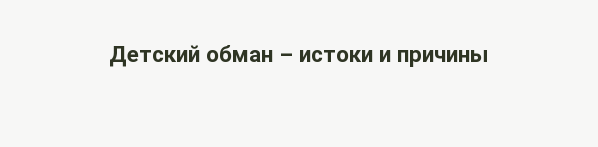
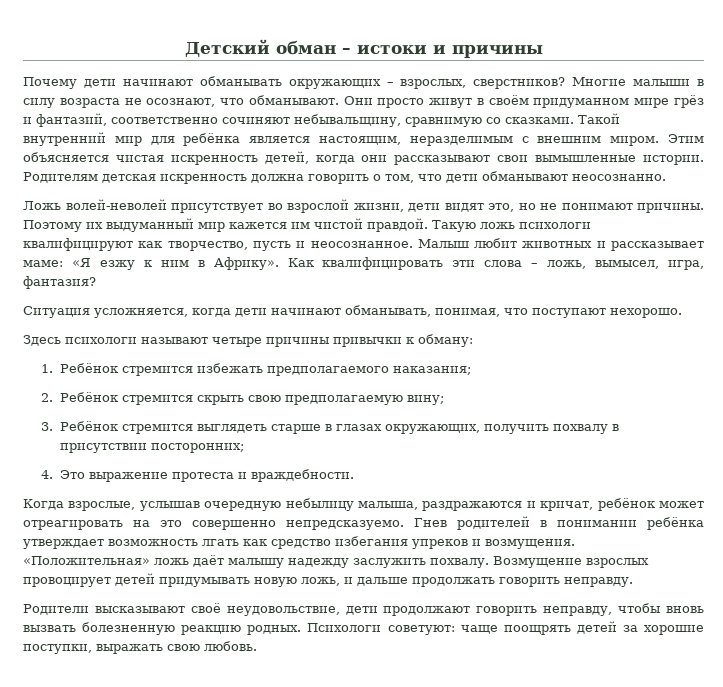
(490, 58) none -> [23,76,704,89] [23,95,704,108] [23,113,620,127] [23,132,704,146] [23,151,705,165] [23,171,666,184] [23,199,704,213] [23,218,591,232] [23,238,704,251] [23,257,705,270] [23,276,96,289] [23,305,682,318] [23,334,473,347] [41,363,471,376] [41,392,444,405] [41,421,619,434] [59,443,244,453] [41,469,354,482] [23,498,704,511] [23,516,704,530] [23,536,575,549] [23,555,649,568] [23,573,633,587] [23,603,705,616] [23,621,705,635] [23,641,257,654] // Почему дети начинают обманывать окружающих – взрослых, сверстников? Многие малыши в силу возраста не осознают, что обманывают. Они просто живут в своём придуманном мире грёз и фантазий, соответственно сочиняют небывальщину, сравнимую со сказками. Такой внутренний мир для ребёнка является настоящим, неразделимым с внешним миром. Этим объясняется чистая искренность детей, когда они рассказывают свои вымышленные истории. Родителям детская искренность должна говорить о том, что дети обманывают неосознанно. // Ложь волей-неволей присутствует во взрослой жизни, дети видят это, но не понимают причины. Поэтому их выдуманный мир кажется им чистой правдой. Такую ложь психологи квалифицируют как творчество, пусть и неосознанное. Малыш любит животных и рассказывает маме: «Я езжу к ним в Африку». Как квалифицировать эти слова – ложь, вымысел, игра, фантазия? // Ситуация усложняется, когда дети начинают обманывать, понимая, что поступают нехорошо. // Здесь психологи называют четыре причины привычки к обману: // 1. Ребёнок стремится избежать предполагаемого наказания; // 2. Ребёнок стремится скрыть свою предполагаемую вину; // 3. Ребёнок стремится выглядеть старше в глазах окружающих, получить похвалу в присутствии посторонних; // 4. Это выражение протеста и враждебности. // Когда взрослые, услышав очередную небылицу малыша, раздражаются и кричат, ребёнок может отреагировать на это совершенно непредсказуемо. Гнев родителей в понимании ребёнка утверждает возможность лгать как средство избегания упреков и возмущения. «Положительная» ложь даёт малышу надежду заслужить похвалу. Возмущение взрослых провоцирует детей придумывать новую ложь, и дальше продолжать говорить неправду. // Родители высказывают своё неудовольствие, дети продолжают говорить неправду, чтобы вновь вызвать болезненную реакцию родных. Психологи советуют: чаще поощрять детей за хорошие поступки, выражать свою любовь.

